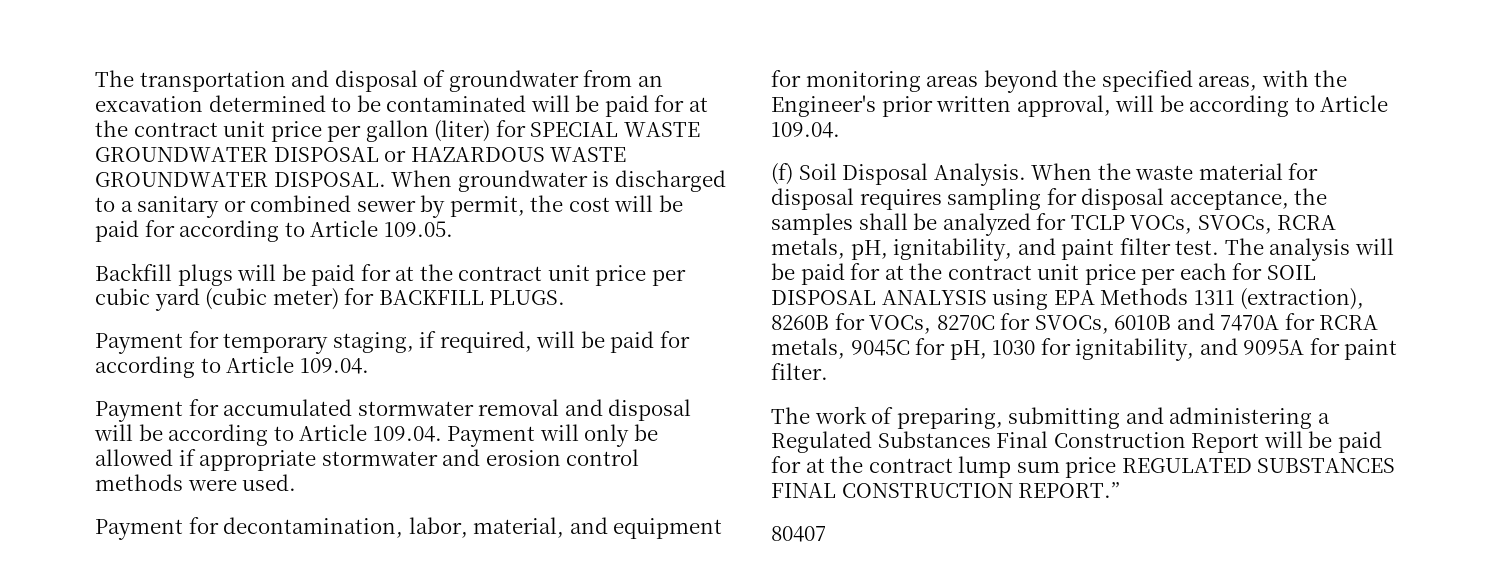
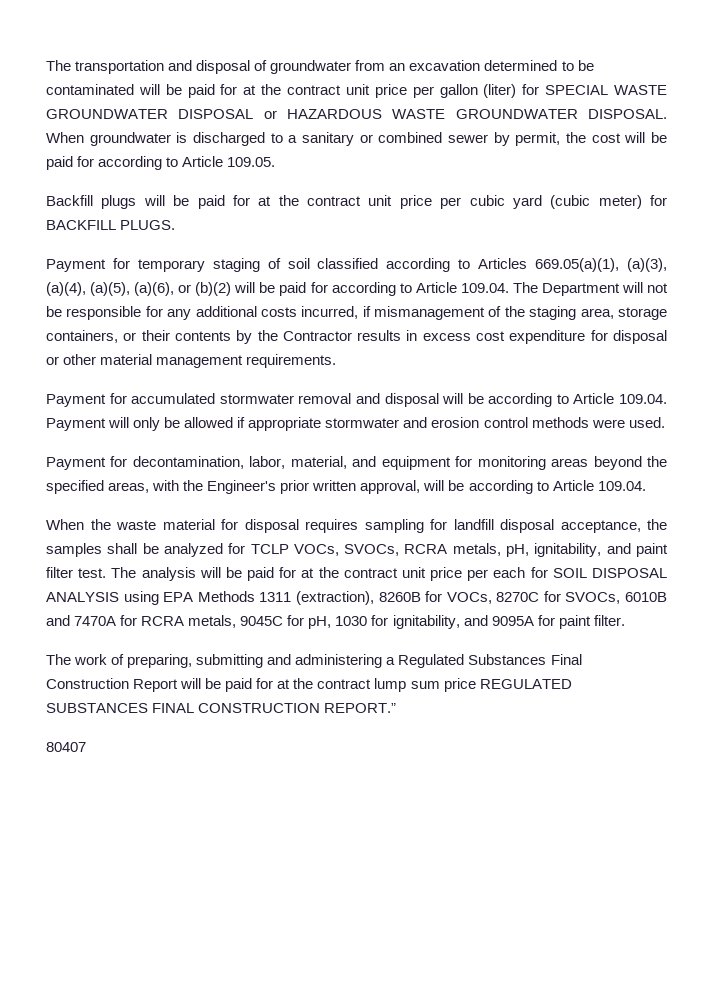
[332,331,532,353] staging, if required, -> [212,258,668,272] [46,282,232,296] staging of soil classified according to Articles 669.05(a)(1), (a)(3), (a)(4), (a)(5), (a)(6), or (b)(2)
(369, 366) none -> [512,282,668,296] [46,306,667,320] [46,330,667,344] [46,354,337,368] The Department will not be responsible for any additional costs incurred, if mismanagement of the staging area, storage containers, or their contents by the Contractor results in excess cost expenditure for disposal or other material management requirements.
[771,163,1026,186] (f) Soil Disposal Analysis. -> (646, 486) none
(1077, 196) none -> [453,519,494,530] landfill

